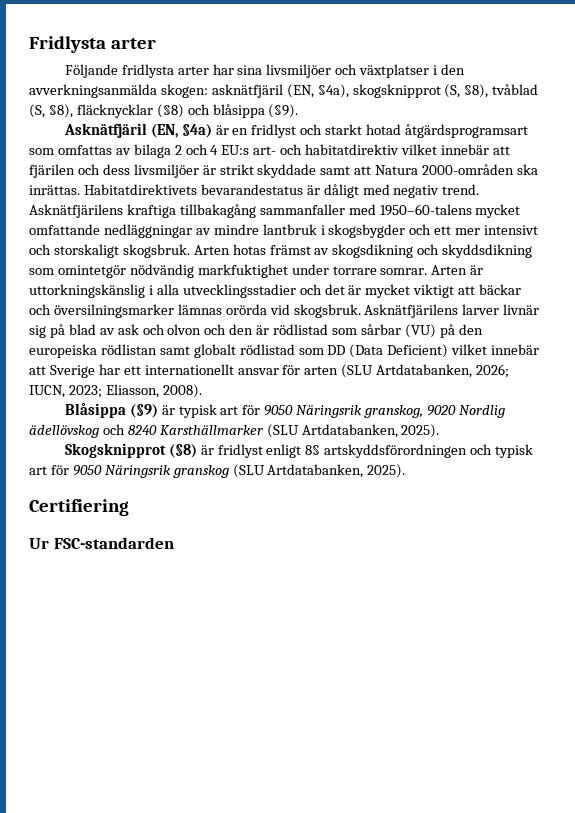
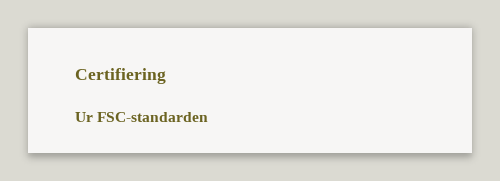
[29,36,156,53] [64,64,465,78] [29,84,539,98] [29,104,299,118] [63,123,528,138] [29,144,510,158] [29,164,539,178] [29,184,480,198] [29,204,521,218] [29,224,539,238] [29,244,533,258] [29,264,484,278] [29,284,522,298] [29,304,540,318] [29,324,483,338] [29,344,540,358] [29,364,510,378] [29,384,202,398] [64,403,505,418] [29,424,440,438] [64,443,534,458] [29,464,406,478] Fridlysta arter // Följande fridlysta arter har sina livsmiljöer och växtplatser i den avverkningsanmälda skogen: asknätfjäril (EN, §4a), skogsknipprot (S, §8), tvåblad (S, §8), fläcknycklar (§8) och blåsippa (§9). // Asknätfjäril (EN, §4a) är en fridlyst och starkt hotad åtgärdsprogramsart som omfattas av bilaga 2 och 4 EU:s art- och habitatdirektiv vilket innebär att fjärilen och dess livsmiljöer är strikt skyddade samt att Natura 2000-områden ska inrättas. Habitatdirektivets bevarandestatus är dåligt med negativ trend. Asknätfjärilens kraftiga tillbakagång sammanfaller med 1950–60-talens mycket omfattande nedläggningar av mindre lantbruk i skogsbygder och ett mer intensivt och storskaligt skogsbruk. Arten hotas främst av skogsdikning och skyddsdikning som omintetgör nödvändig markfuktighet under torrare somrar. Arten är uttorkningskänslig i alla utvecklingsstadier och det är mycket viktigt att bäckar och översilningsmarker lämnas orörda vid skogsbruk. Asknätfjärilens larver livnär sig på blad av ask och olvon och den är rödlistad som sårbar (VU) på den europeiska rödlistan samt globalt rödlistad som DD (Data Deficient) vilket innebär att Sverige har ett internationellt ansvar för arten (SLU Artdatabanken, 2026; IUCN, 2023; Eliasson, 2008). // Blåsippa (§9) är typisk art för 9050 Näringsrik granskog, 9020 Nordlig ädellövskog och 8240 Karsthällmarker (SLU Artdatabanken, 2025). // Skogsknipprot (§8) är fridlyst enligt 8§ artskyddsförordningen och typisk art för 9050 Näringsrik granskog (SLU Artdatabanken, 2025). // -> (75, 76) none

